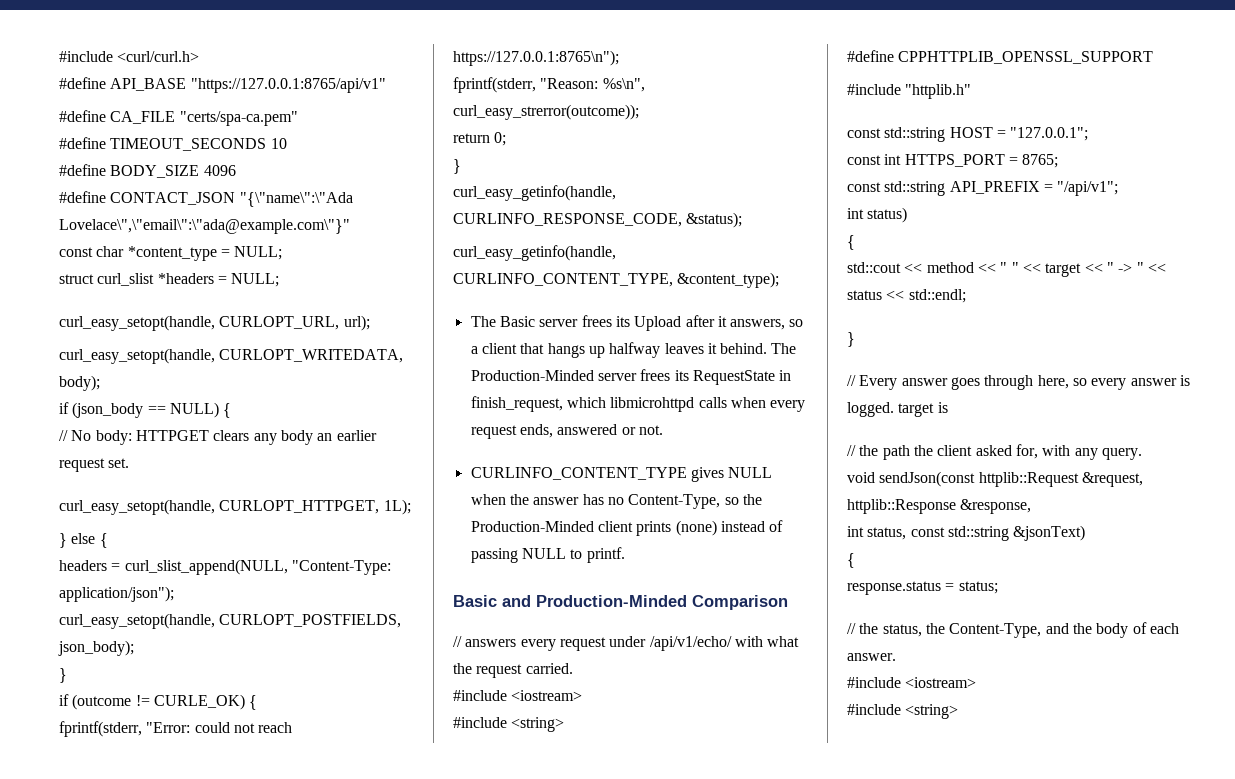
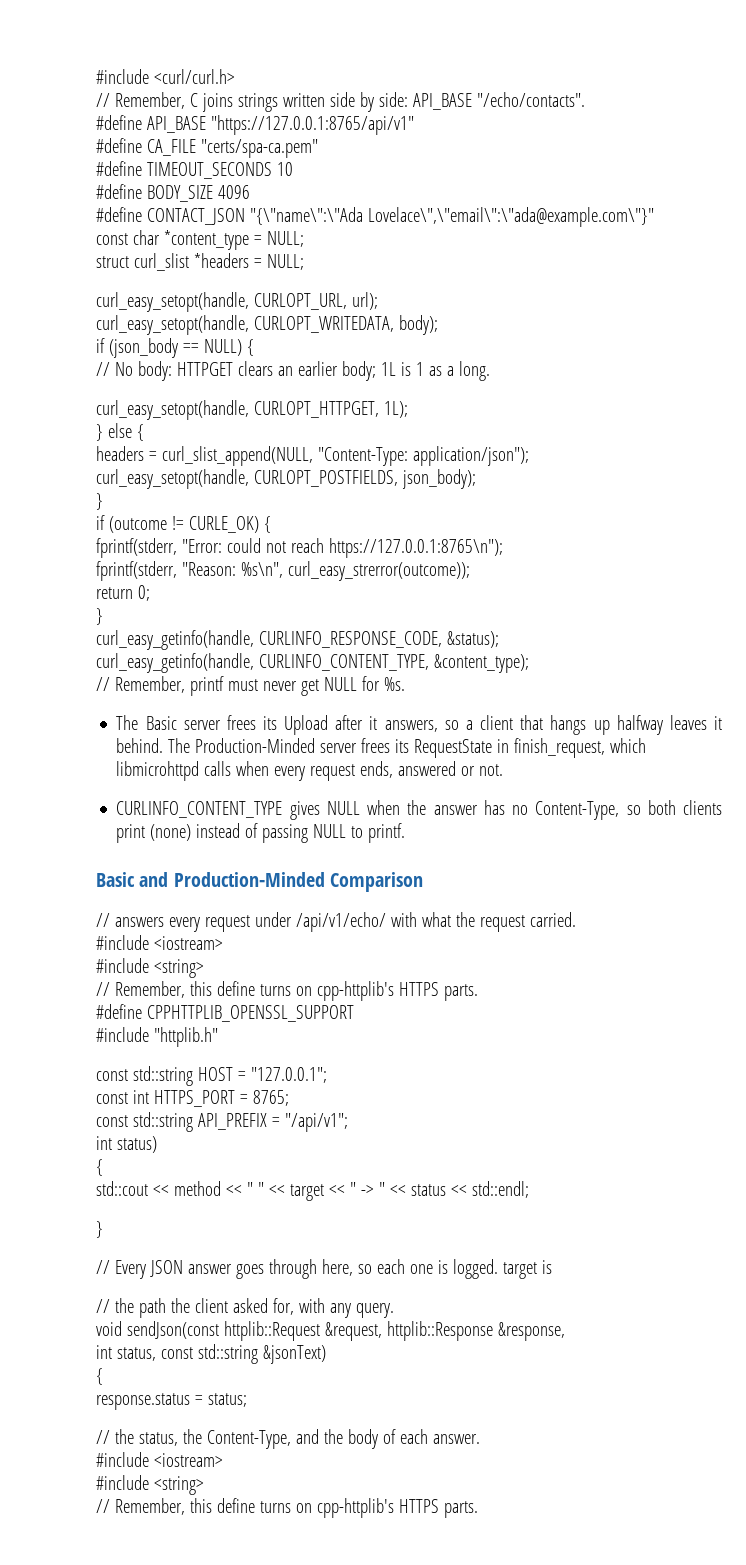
(200, 56) none -> [96,92,585,112] // // Remember, C joins strings written side by side: API_BASE "/echo/contacts".
[253,430,377,445] [59,458,130,472] any body an earlier request set. -> [277,361,490,381] an earlier body; 1L is 1 as a long.
(780, 280) none -> [96,676,405,696] // // Remember, printf must never get NULL for %s.
[742,494,762,505] [470,521,672,536] the Production-Minded client prints -> [647,800,723,815] [116,824,146,843] both clients print
(565, 724) none -> [96,981,478,1001] // // Remember, this define turns on cpp-httplib's HTTPS parts.
(898, 382) none -> [149,1260,183,1277] JSON
[1091,378,1177,390] every answer -> [376,1259,433,1274] each one
(959, 711) none -> [96,1498,478,1518] // // Remember, this define turns on cpp-httplib's HTTPS parts.

